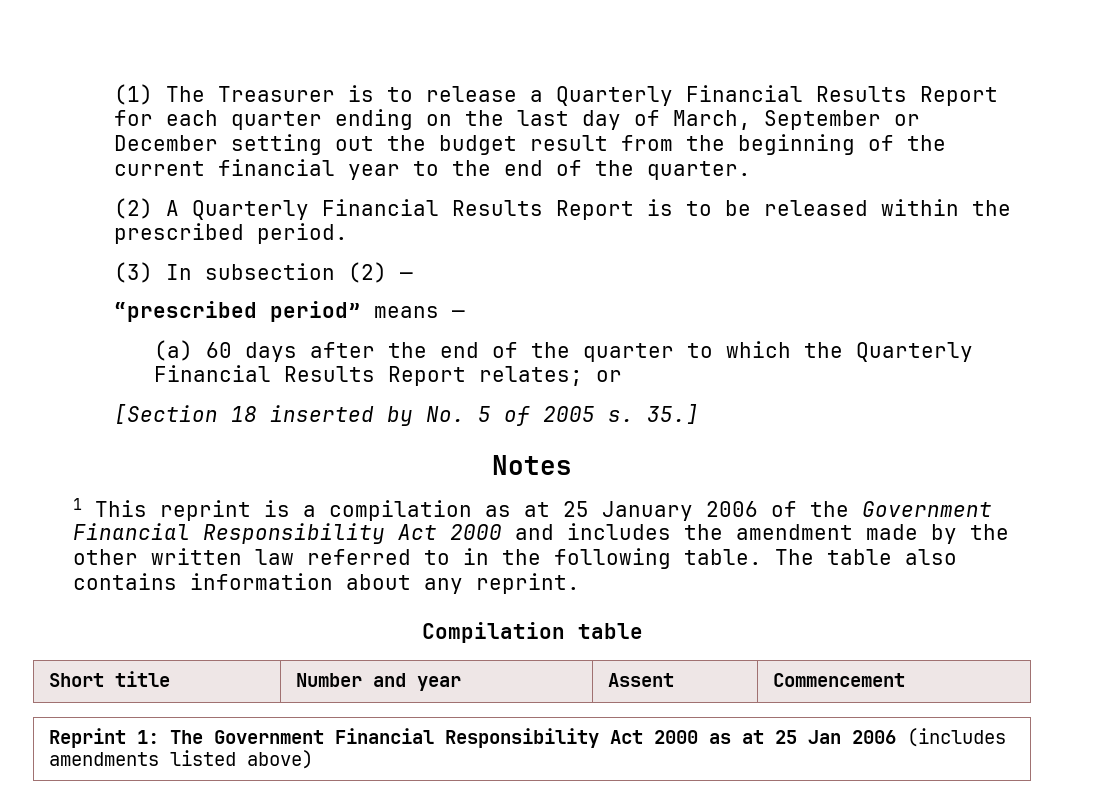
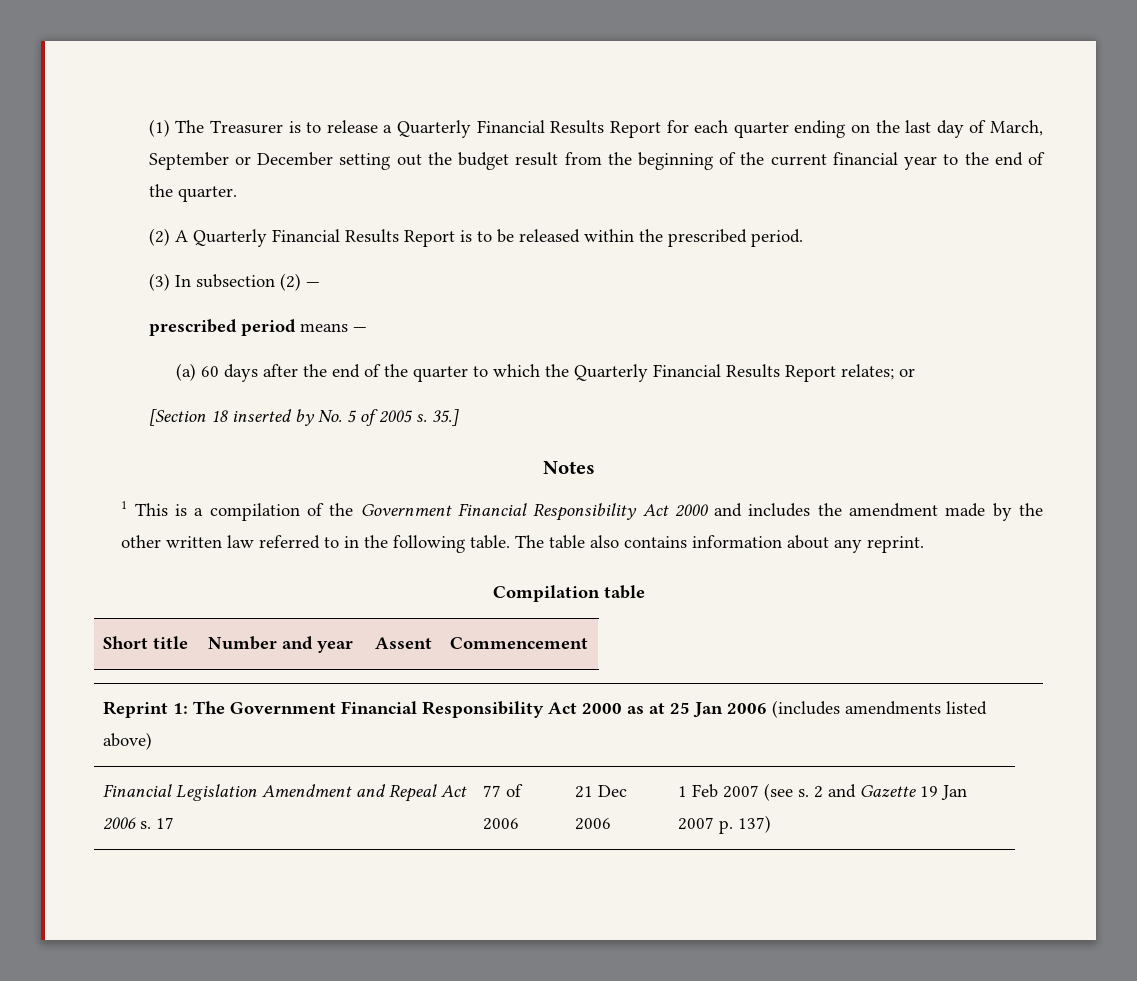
[113,301,361,322] “prescribed period” -> [148,319,296,336] prescribed period
[160,500,252,521] reprint -> (168, 509) none
[485,501,759,521] as at 25 January 2006 -> (300, 512) none
(314, 759) none -> [102,784,467,802] [102,817,174,830] [482,784,523,797] [482,818,519,830] [574,785,627,798] [574,818,611,830] [677,783,967,801] [677,815,771,834] // Financial Legislation Amendment and Repeal Act 2006 s. 17 | 77 of 2006 | 21 Dec 2006 | 1 Feb 2007 (see s. 2 and Gazette 19 Jan 2007 p. 137)

